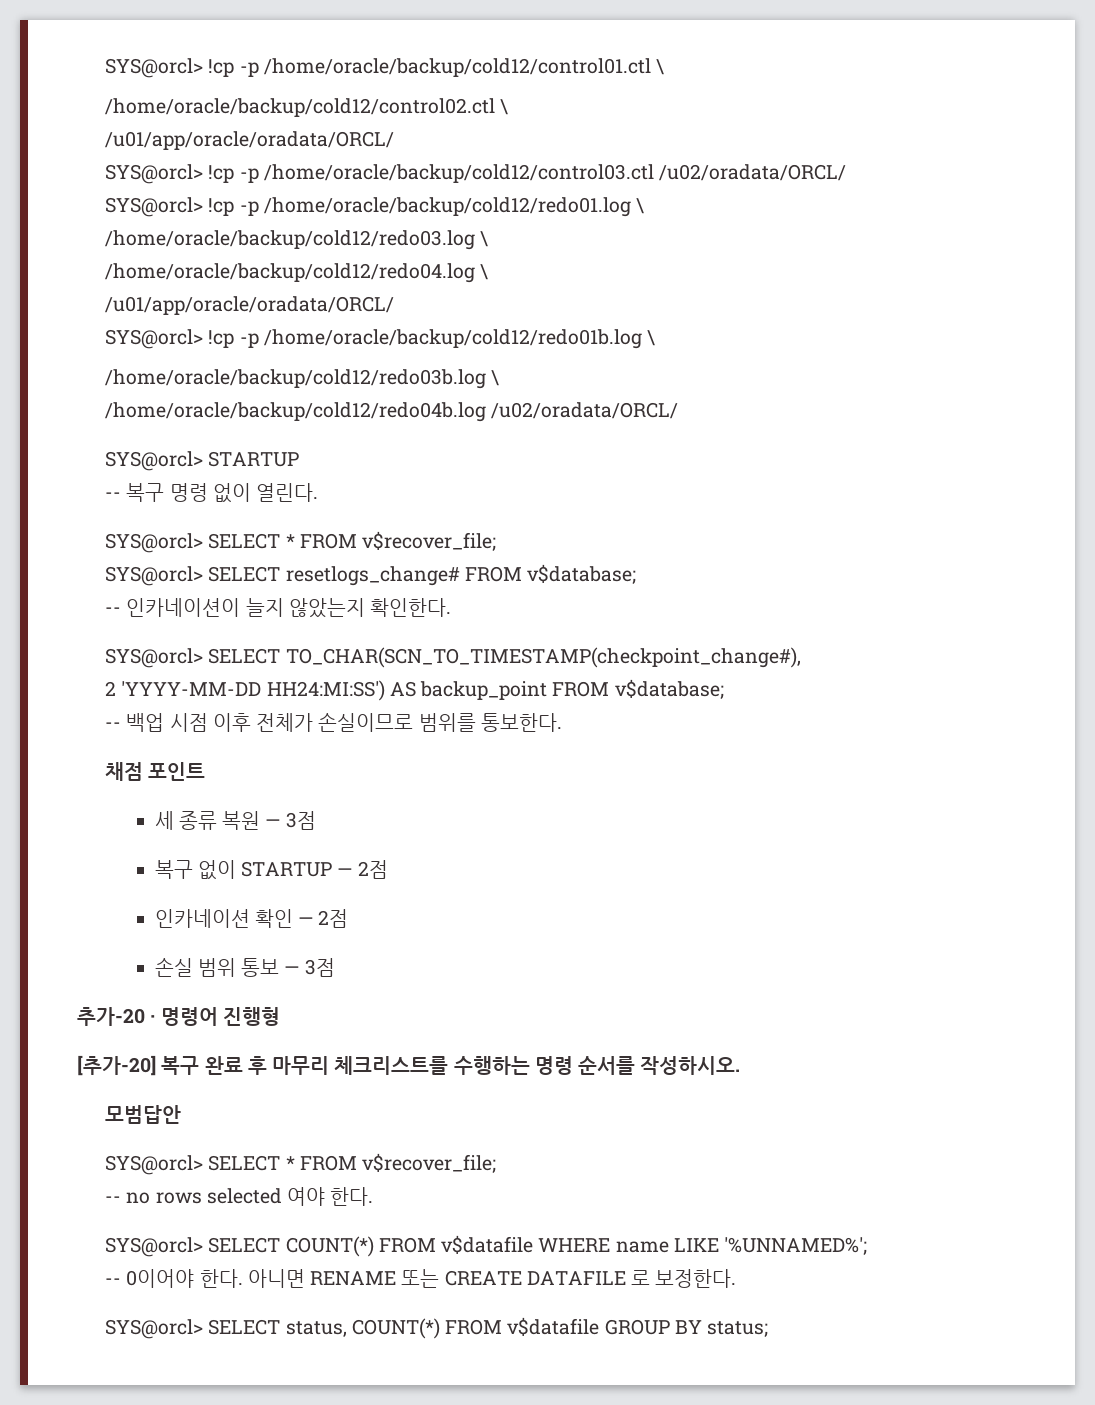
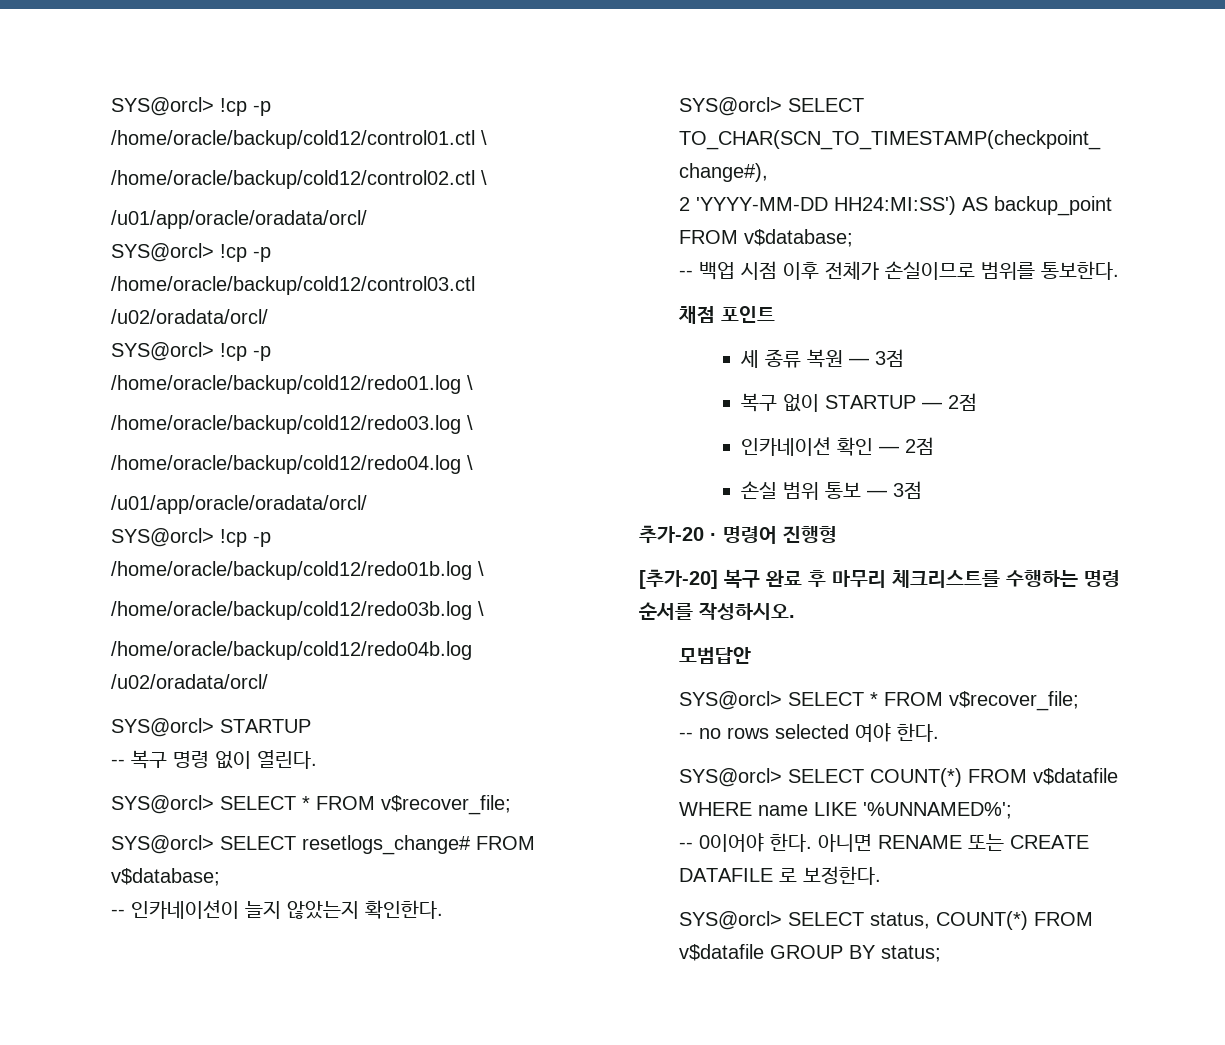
[105,131,395,150] /u01/app/oracle/oradata/ORCL/ -> [110,210,367,229] /u01/app/oracle/oradata/orcl/
[659,164,847,181] /u02/oradata/ORCL/ -> [110,309,268,324] /u02/oradata/orcl/
[105,296,395,315] /u01/app/oracle/oradata/ORCL/ -> [110,495,367,514] /u01/app/oracle/oradata/orcl/
[491,402,679,419] /u02/oradata/ORCL/ -> [110,674,268,689] /u02/oradata/orcl/

